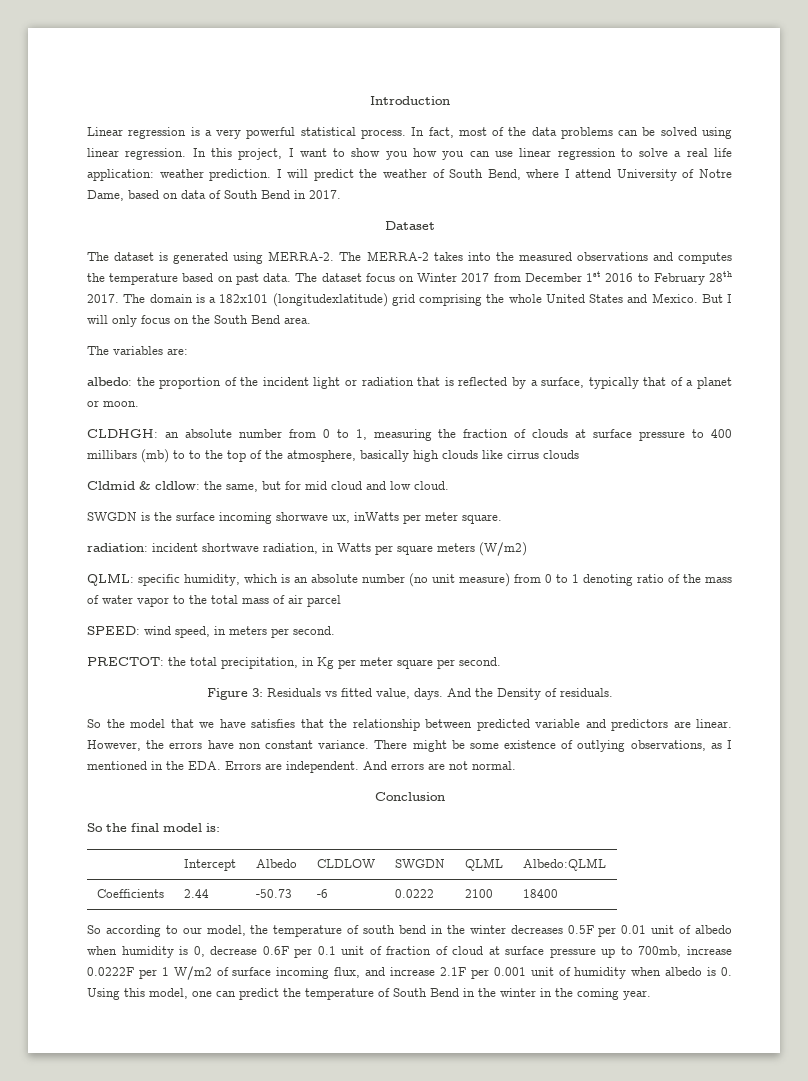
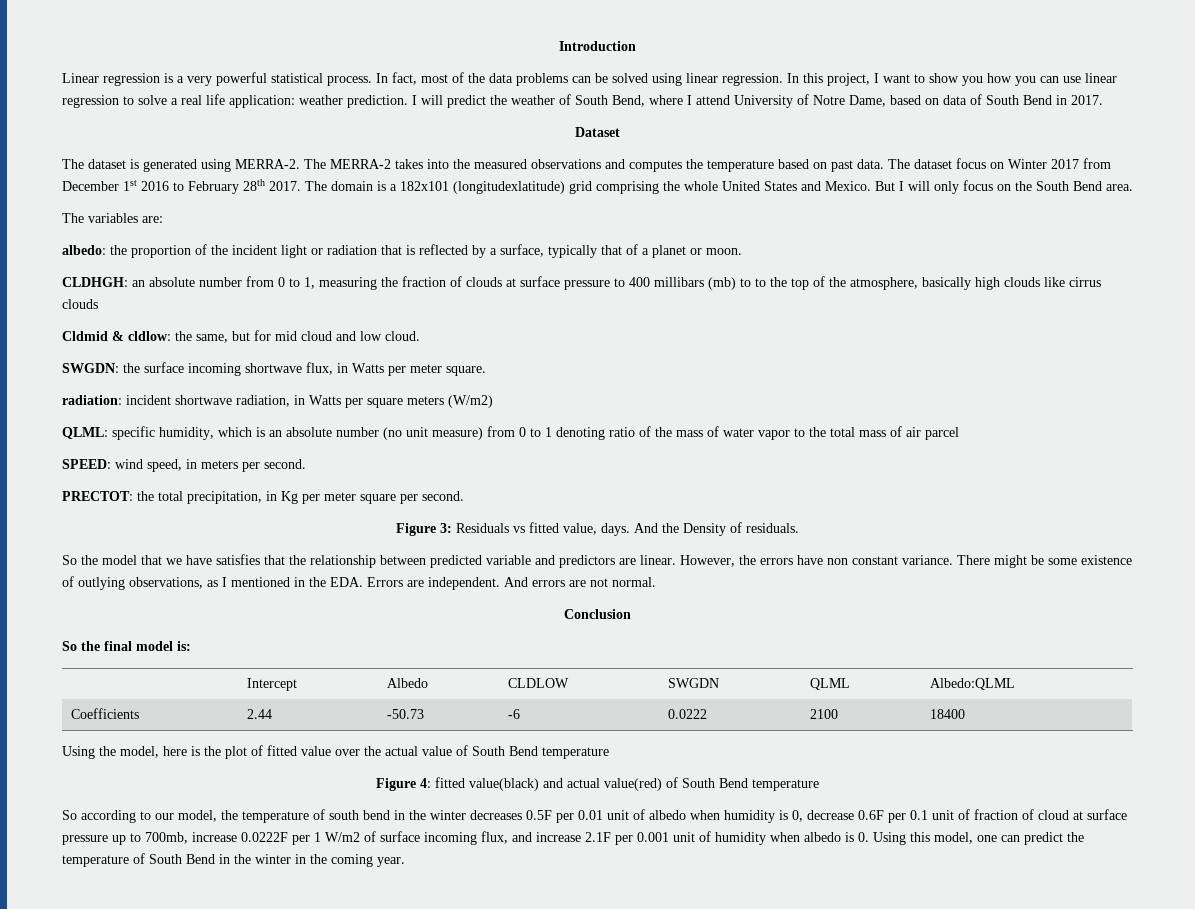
[87,512,150,521] SWGDN is -> [62,363,119,373] SWGDN:
[276,512,399,523] shorwave ux, inWatts -> [245,362,384,375] shortwave flux, in Watts
(558, 893) none -> [62,745,609,759] [376,777,819,791] // Using the model, here is the plot of fitted value over the actual value of South Bend temperature // Figure 4: fitted value(black) and actual value(red) of South Bend temperature

